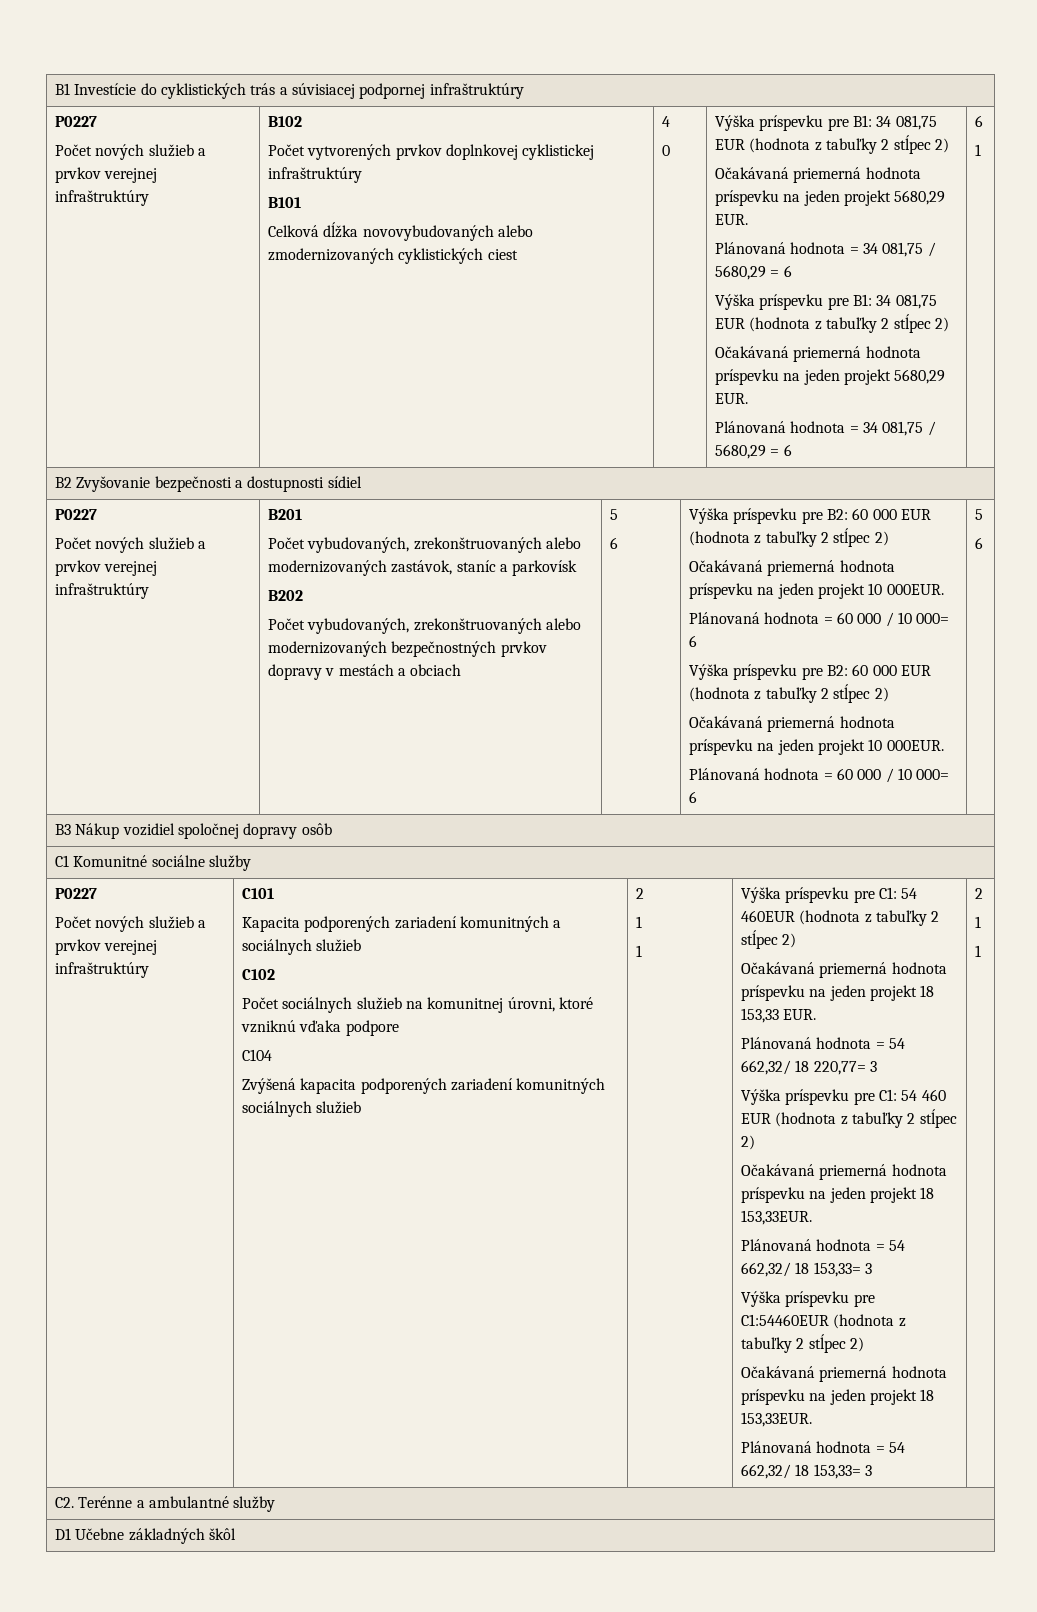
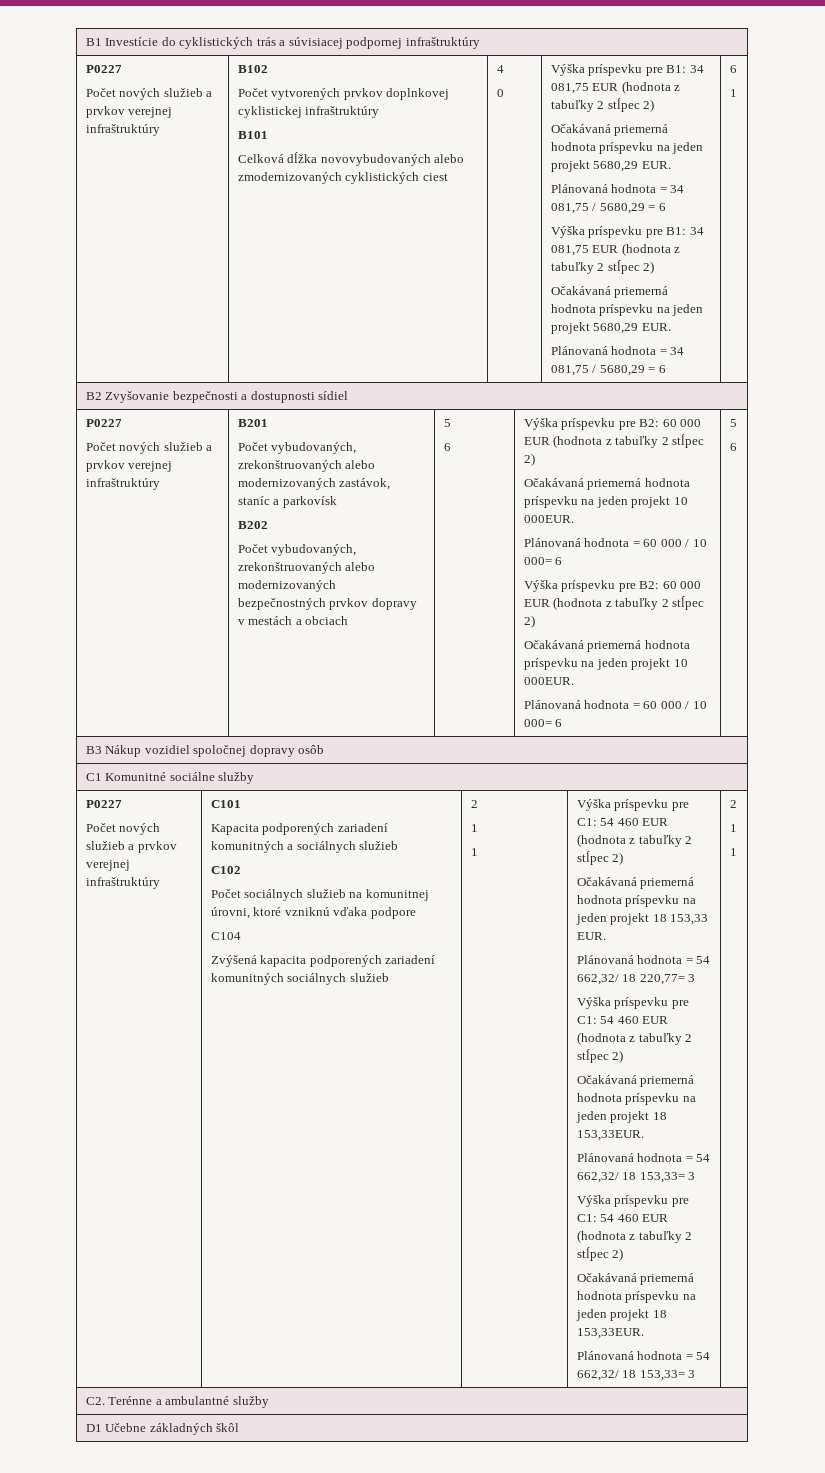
[741,910,796,922] 460EUR -> [617,818,669,826] 460 EUR
[741,1314,830,1326] C1:54460EUR -> [576,1214,669,1222] C1: 54 460 EUR

